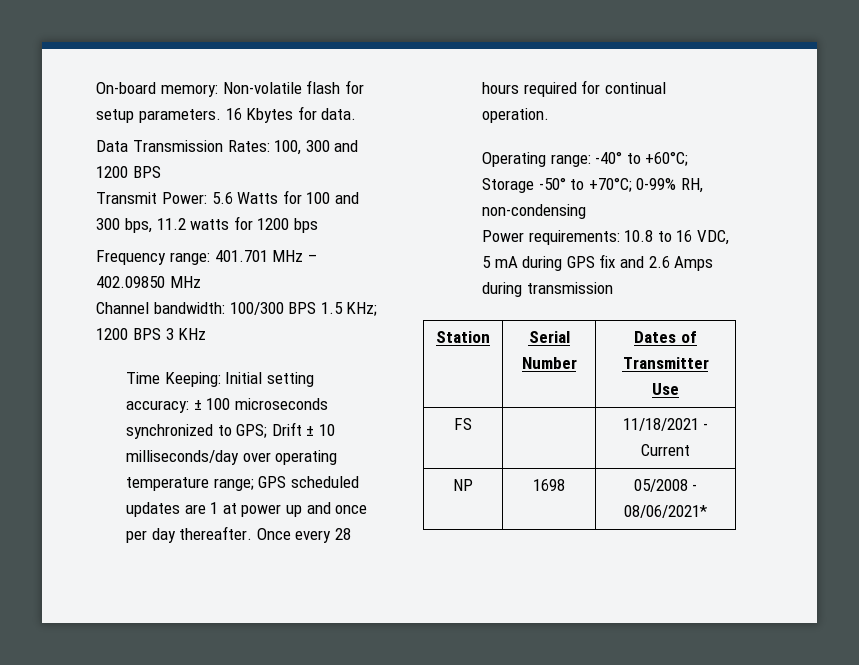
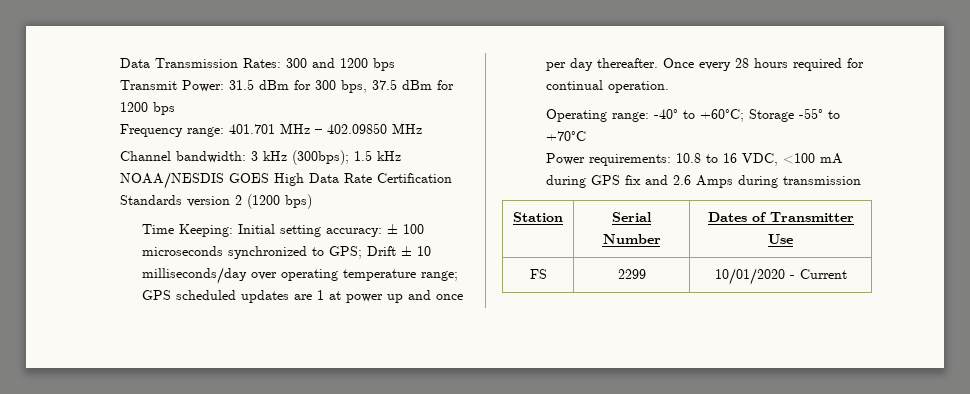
[96,80,364,97] [96,106,357,123] On-board memory: Non-volatile flash for setup parameters. 16 Kbytes for data. // -> (120, 63) none
[274,140,302,155] 100, -> (282, 63) none
[133,166,162,178] BPS -> [373,58,396,71] bps
[211,190,360,204] [96,218,230,233] 5.6 Watts for 100 and 300 bps, 11.2 watts -> [229,79,433,93] 31.5 dBm for 300 bps, 37.5 dBm
[229,302,378,316] [96,328,207,340] 100/300 BPS 1.5 KHz; 1200 BPS 3 KHz -> [251,150,402,165] [120,172,453,189] [120,194,313,209] 3 kHz (300bps); 1.5 kHz NOAA/NESDIS GOES High Data Rate Certification Standards version 2 (1200 bps)
[538,177,703,193] [481,204,586,219] -50° to +70°C; 0-99% RH, non-condensing -> [799,108,841,119] [546,131,587,141] -55° to +70°C
[481,256,491,268] 5 -> [783,153,816,164] <100
[622,418,699,431] | 11/18/2021 -> [617,269,646,279] [714,268,785,285] 2299 | 10/01/2020
[453,479,473,491] [533,479,565,491] [633,479,698,492] [624,505,707,518] // NP | 1698 | 05/2008 - 08/06/2021* -> (847, 274) none

